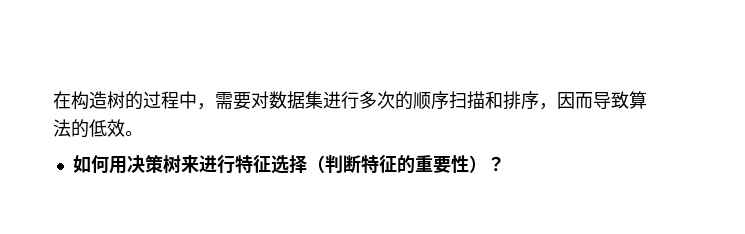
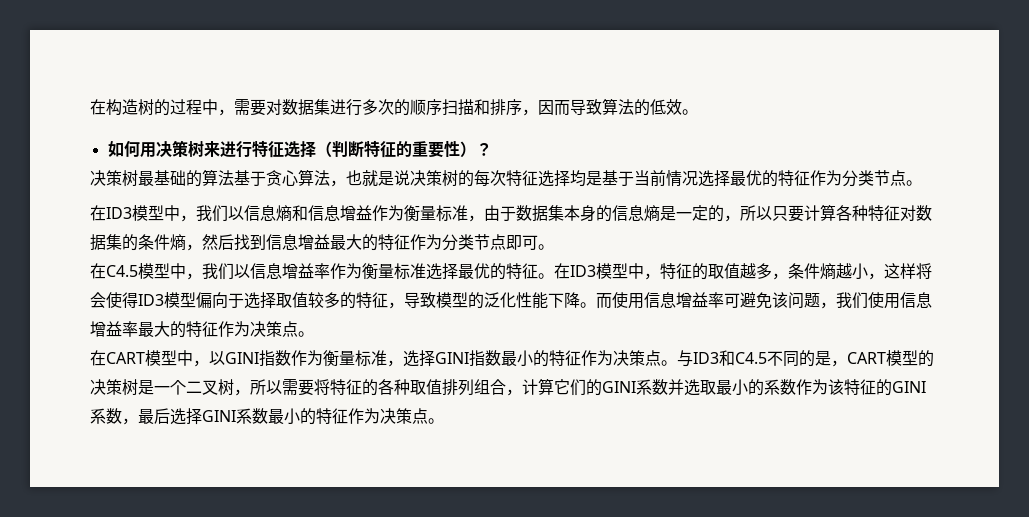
(505, 164) none -> [90,169,922,187] [90,204,932,222] [90,234,554,251] [90,263,932,280] [90,292,932,309] [90,321,314,338] [90,350,934,367] [90,378,926,396] [90,408,444,425] // 决策树最基础的算法基于贪心算法，也就是说决策树的每次特征选择均是基于当前情况选择最优的特征作为分类节点。 // 在ID3模型中，我们以信息熵和信息增益作为衡量标准，由于数据集本身的信息熵是一定的，所以只要计算各种特征对数据集的条件熵，然后找到信息增益最大的特征作为分类节点即可。 // 在C4.5模型中，我们以信息增益率作为衡量标准选择最优的特征。在ID3模型中，特征的取值越多，条件熵越小，这样将会使得ID3模型偏向于选择取值较多的特征，导致模型的泛化性能下降。而使用信息增益率可避免该问题，我们使用信息增益率最大的特征作为决策点。 // 在CART模型中，以GINI指数作为衡量标准，选择GINI指数最小的特征作为决策点。与ID3和C4.5不同的是，CART模型的决策树是一个二叉树，所以需要将特征的各种取值排列组合，计算它们的GINI系数并选取最小的系数作为该特征的GINI系数，最后选择GINI系数最小的特征作为决策点。

